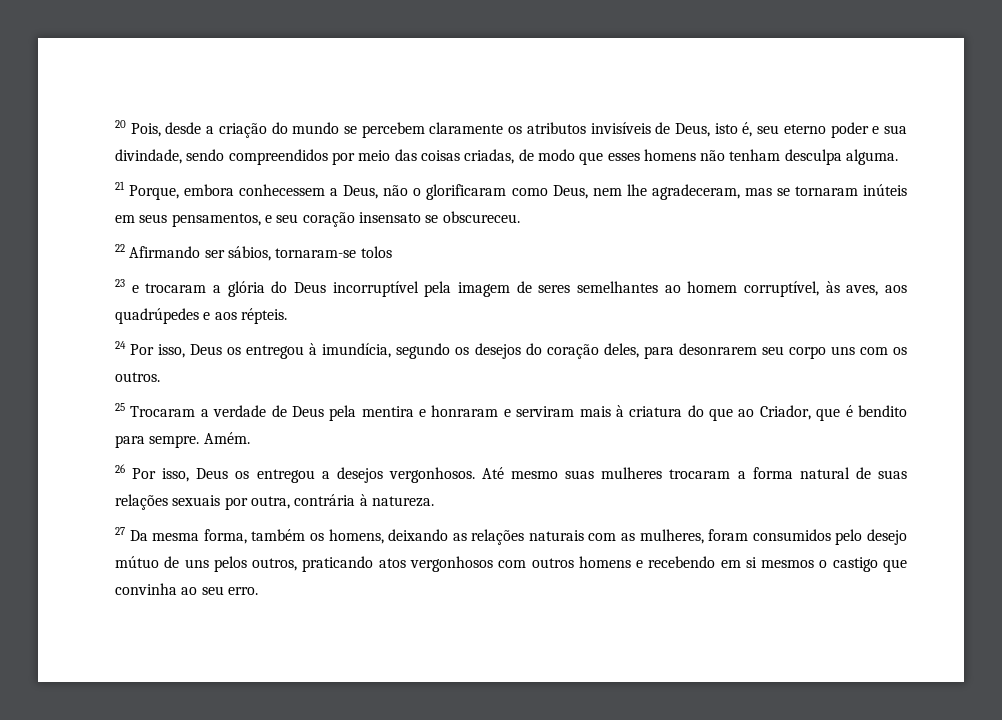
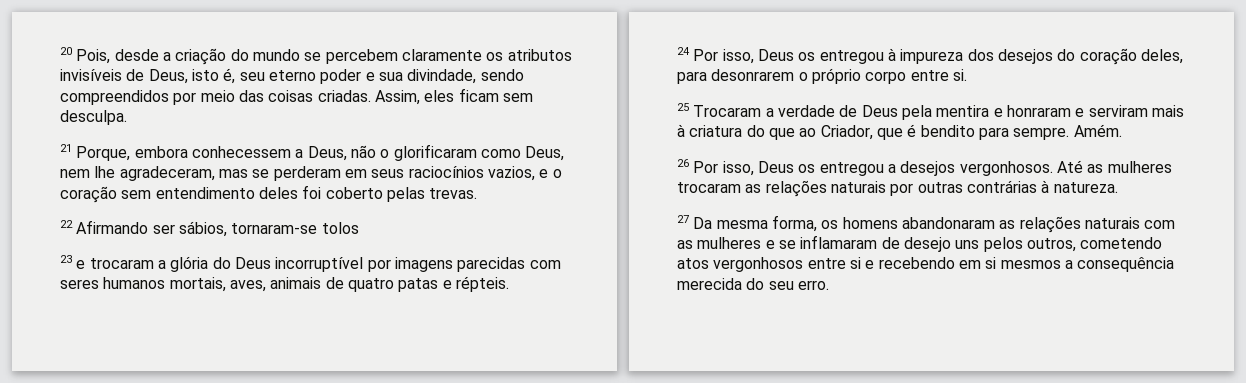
[464,149,899,165] criadas, de modo que esses homens não tenham desculpa alguma. -> [317,88,533,105] [60,110,127,125] criadas. Assim, eles ficam sem desculpa.
[794,184,907,196] [115,211,520,227] tornaram inúteis em seus pensamentos, e seu coração insensato se obscureceu. -> [273,166,562,181] [60,185,478,203] perderam em seus raciocínios vazios, e o coração sem entendimento deles foi coberto pelas trevas.
[424,281,907,297] [115,308,237,324] pela imagem de seres semelhantes ao homem corruptível, às aves, aos quadrúpedes e aos -> [367,257,561,272] [60,277,452,292] por imagens parecidas com seres humanos mortais, aves, animais de quatro patas e
[322,343,470,359] imundícia, segundo os -> [900,49,994,64] impureza dos
[761,346,907,359] [115,372,160,382] seu corpo uns com os outros. -> [798,68,967,84] o próprio corpo entre si.
[511,467,907,479] [115,494,356,510] mesmo suas mulheres trocaram a forma natural de suas relações sexuais por outra, contrária -> [1087,161,1172,173] [677,180,1037,197] as mulheres trocaram as relações naturais por outras contrárias
[251,529,449,544] também os homens, deixando -> [821,217,995,229] os homens abandonaram
[639,529,908,545] [115,556,180,568] mulheres, foram consumidos pelo desejo mútuo de -> [697,235,951,252] mulheres e se inflamaram de desejo
[302,556,374,572] praticando -> [1080,237,1163,249] cometendo
[498,556,631,568] com outros homens -> [807,257,861,269] entre si
[819,557,908,572] [115,583,198,595] o castigo que convinha ao -> [1064,257,1175,272] [677,278,765,290] a consequência merecida do

